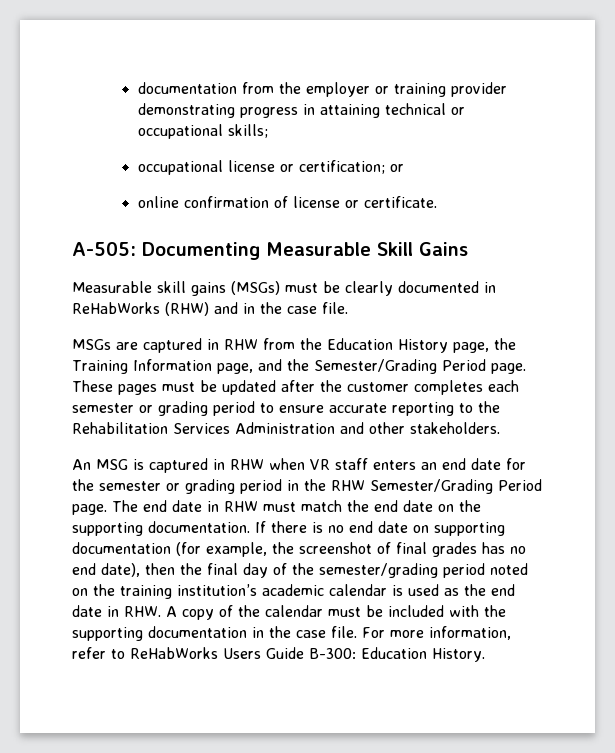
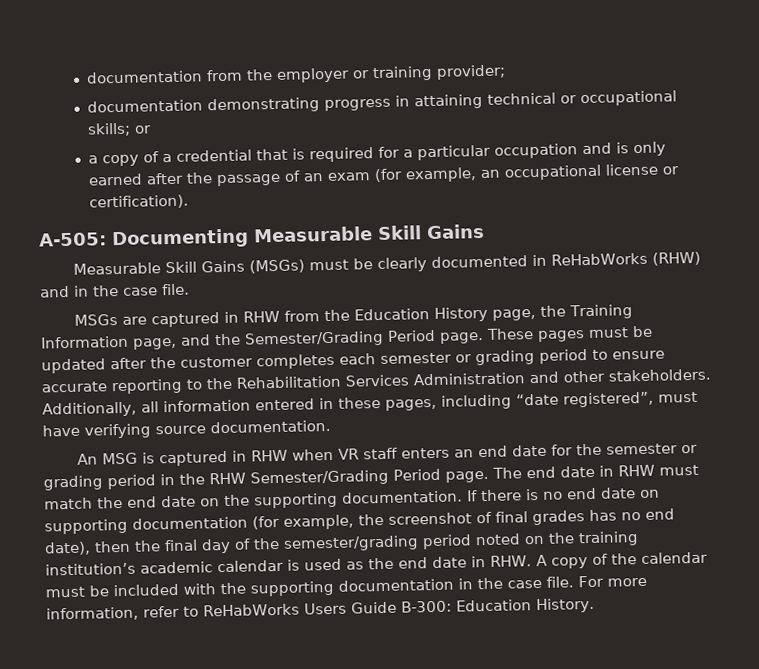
[450,82,507,97] provider -> [436,64,507,80] [87,99,204,113] provider; // documentation
[137,160,404,175] [137,196,437,208] // occupational license or certification; or // online confirmation of license or certificate. -> [134,125,153,134] [88,141,667,167] [88,163,680,187] [89,194,190,210] or // a copy of a credential that is required for a particular occupation and is only earned after the passage of an exam (for example, an occupational license or certification).
[157,281,226,296] skill gains -> [164,260,245,274] Skill Gains
(500, 428) none -> [42,391,698,418] [42,419,331,439] Additionally, all information entered in these pages, including “date registered”, must have verifying source documentation.

